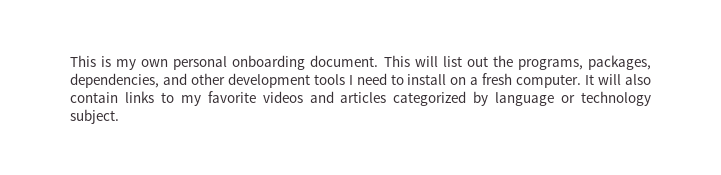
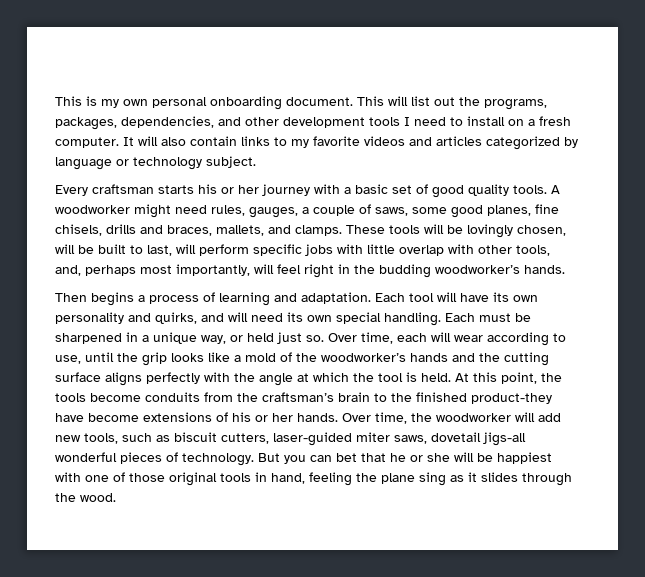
(119, 116) none -> [55,184,560,198] [55,204,559,218] [55,224,566,238] [55,244,550,256] [55,264,565,278] [55,292,538,306] [55,312,531,326] [55,332,566,346] [55,352,549,366] [55,372,562,386] [55,392,552,404] [55,412,561,424] [55,432,526,446] [55,452,552,466] [55,472,572,486] [55,493,116,502] // Every craftsman starts his or her journey with a basic set of good quality tools. A woodworker might need rules, gauges, a couple of saws, some good planes, fine chisels, drills and braces, mallets, and clamps. These tools will be lovingly chosen, will be built to last, will perform specific jobs with little overlap with other tools, and, perhaps most importantly, will feel right in the budding woodworker’s hands. // Then begins a process of learning and adaptation. Each tool will have its own personality and quirks, and will need its own special handling. Each must be sharpened in a unique way, or held just so. Over time, each will wear according to use, until the grip looks like a mold of the woodworker’s hands and the cutting surface aligns perfectly with the angle at which the tool is held. At this point, the tools become conduits from the craftsman’s brain to the finished product-they have become extensions of his or her hands. Over time, the woodworker will add new tools, such as biscuit cutters, laser-guided miter saws, dovetail jigs-all wonderful pieces of technology. But you can bet that he or she will be happiest with one of those original tools in hand, feeling the plane sing as it slides through the wood.

